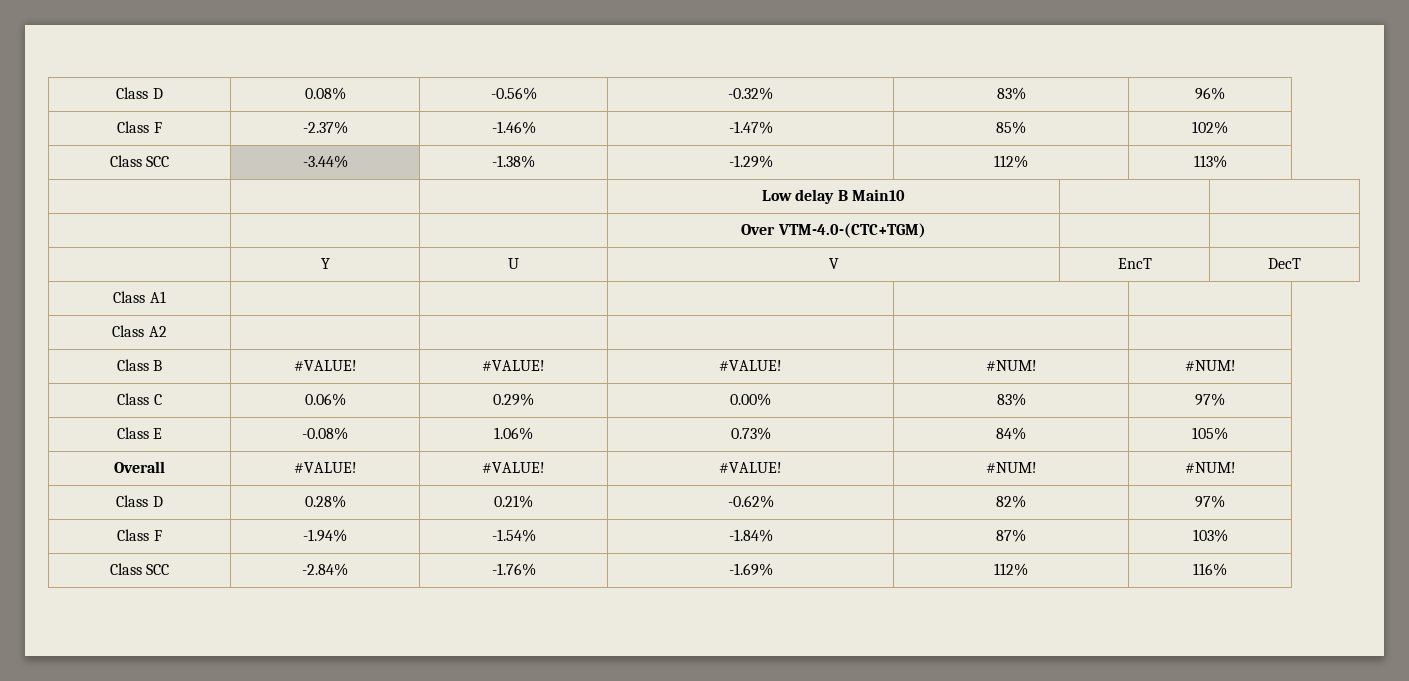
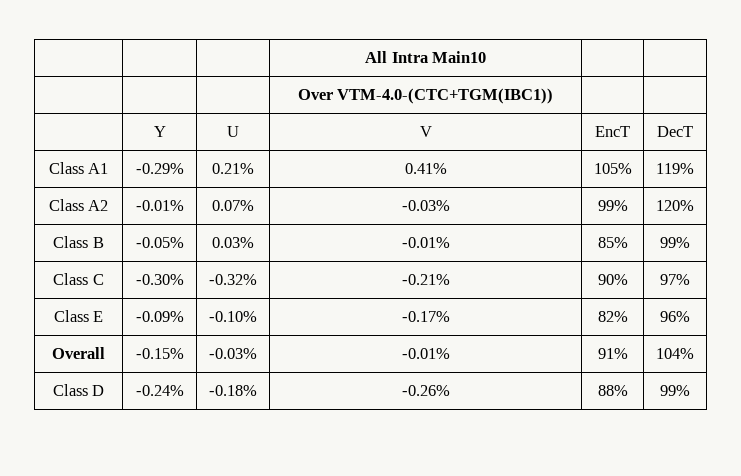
[116,87,163,99] [304,87,346,100] [490,87,537,100] [728,87,773,100] [996,87,1026,100] [1195,87,1225,100] [117,121,162,133] [302,121,348,134] [491,121,536,134] [728,121,773,134] [996,121,1026,134] [1192,121,1228,134] [109,155,170,167] [302,155,348,168] [492,155,535,168] [728,155,773,168] [994,155,1028,168] [1193,155,1227,168] [762,189,848,204] Class D | 0.08% | -0.56% | -0.32% | 83% | 96% // Class F | -2.37% | -1.46% | -1.47% | 85% | 102% // Class SCC | -3.44% | -1.38% | -1.29% | 112% | 113% // | | | Low delay B -> [365,51,428,63] | | | All Intra
[777,223,926,238] VTM-4.0-(CTC+TGM) -> [337,88,554,104] VTM-4.0-(CTC+TGM(IBC1))
[112,325,167,337] [116,359,163,371] [293,360,357,371] [482,360,545,371] [719,360,782,371] [985,360,1037,371] [1184,360,1236,371] [117,393,162,405] [304,393,346,406] [493,393,534,406] [730,393,771,406] [996,393,1026,406] [1195,393,1225,406] [116,427,163,439] [302,427,348,440] [494,427,533,440] [730,427,771,440] [996,427,1026,440] [1192,427,1228,440] [114,461,165,473] [293,462,357,473] [482,462,545,473] [719,462,782,473] [985,462,1037,473] [1184,462,1236,473] [116,495,163,507] [304,495,346,508] [494,495,533,508] [727,495,774,508] [996,495,1026,508] [1195,495,1225,508] [117,529,162,541] [303,529,347,542] [491,529,536,542] [728,529,773,542] [996,529,1026,542] [1192,529,1228,542] [109,563,170,575] [302,563,348,576] [491,563,536,576] [728,563,773,576] [994,563,1028,576] [1193,563,1227,576] | | | | // Class A2 | | | | | // Class B | #VALUE! | #VALUE! | #VALUE! | #NUM! | #NUM! // Class C | 0.06% | 0.29% | 0.00% | 83% | 97% // Class E | -0.08% | 1.06% | 0.73% | 84% | 105% // Overall | #VALUE! | #VALUE! | #VALUE! | #NUM! | #NUM! // Class D | 0.28% | 0.21% | -0.62% | 82% | 97% // Class F | -1.94% | -1.54% | -1.84% | 87% | 103% // Class SCC | -2.84% | -1.76% | -1.69% | 112% | 116% -> [135,163,184,174] [212,163,254,174] [404,163,447,174] [593,163,632,174] [656,163,694,174] [48,199,109,211] [135,200,184,211] [212,200,254,211] [401,200,450,211] [597,200,628,211] [656,200,694,211] [53,236,104,248] [135,237,184,248] [212,237,254,248] [401,237,450,248] [597,237,628,248] [660,237,690,248] [53,273,104,285] [135,274,184,285] [209,274,257,285] [401,274,450,285] [597,274,628,285] [660,274,690,285] [53,310,104,322] [135,311,184,322] [209,311,257,322] [401,311,450,322] [597,311,628,322] [660,311,690,322] [52,347,105,359] [135,348,184,359] [209,348,257,359] [401,348,450,359] [597,348,628,359] [656,348,694,359] [52,384,105,396] [135,385,184,396] [209,385,257,396] [401,385,450,396] [597,385,628,396] [660,385,690,396] -0.29% | 0.21% | 0.41% | 105% | 119% // Class A2 | -0.01% | 0.07% | -0.03% | 99% | 120% // Class B | -0.05% | 0.03% | -0.01% | 85% | 99% // Class C | -0.30% | -0.32% | -0.21% | 90% | 97% // Class E | -0.09% | -0.10% | -0.17% | 82% | 96% // Overall | -0.15% | -0.03% | -0.01% | 91% | 104% // Class D | -0.24% | -0.18% | -0.26% | 88% | 99%

